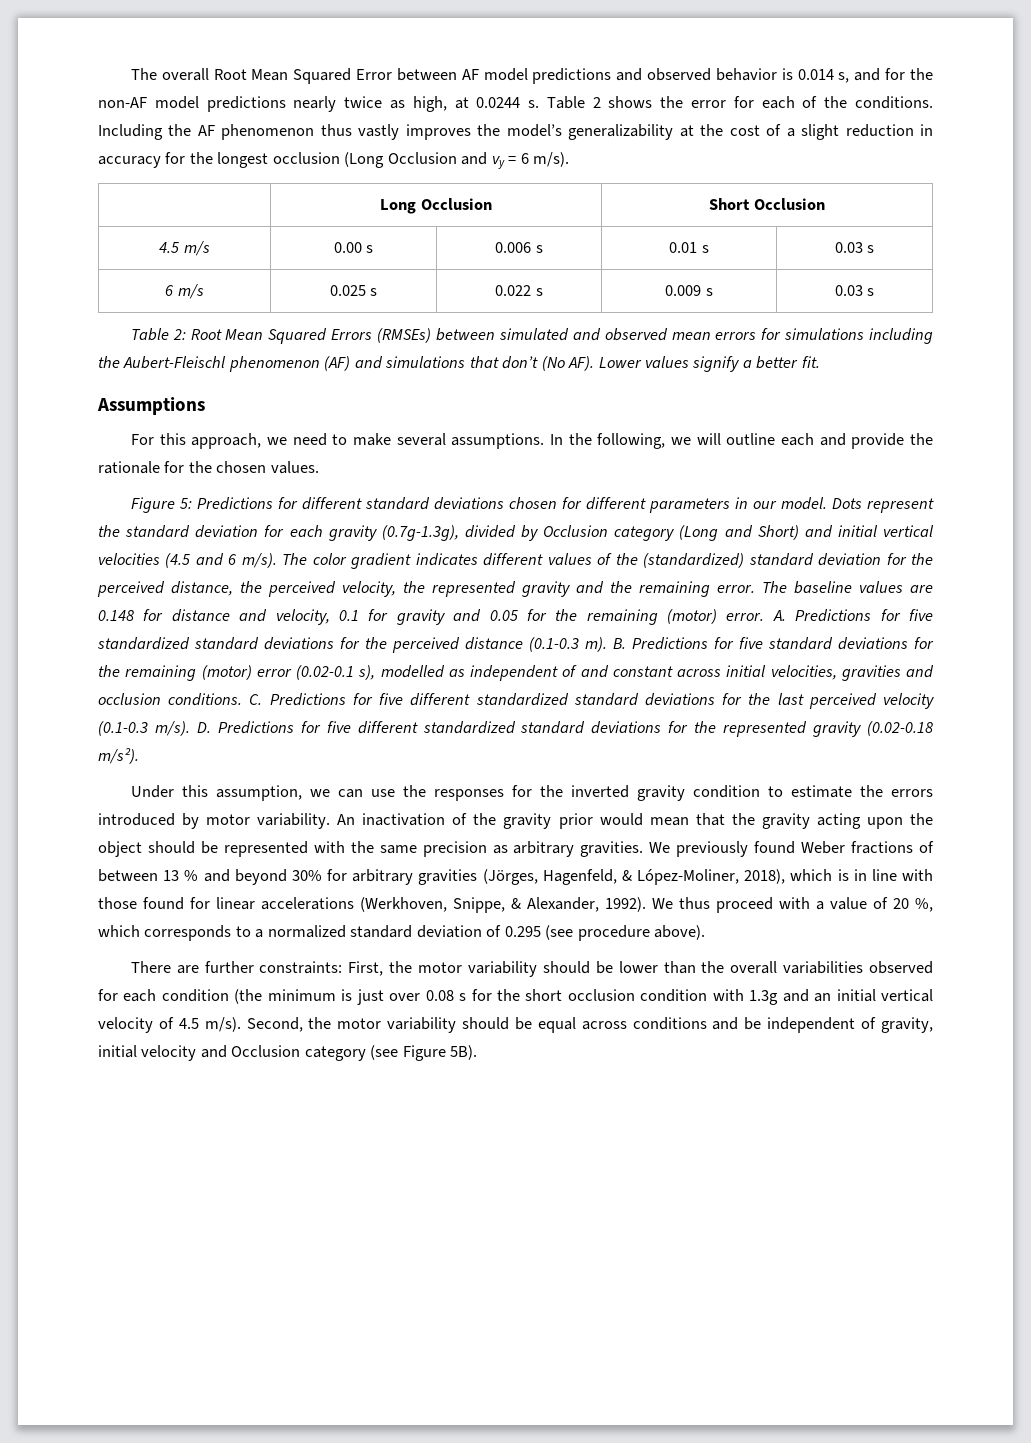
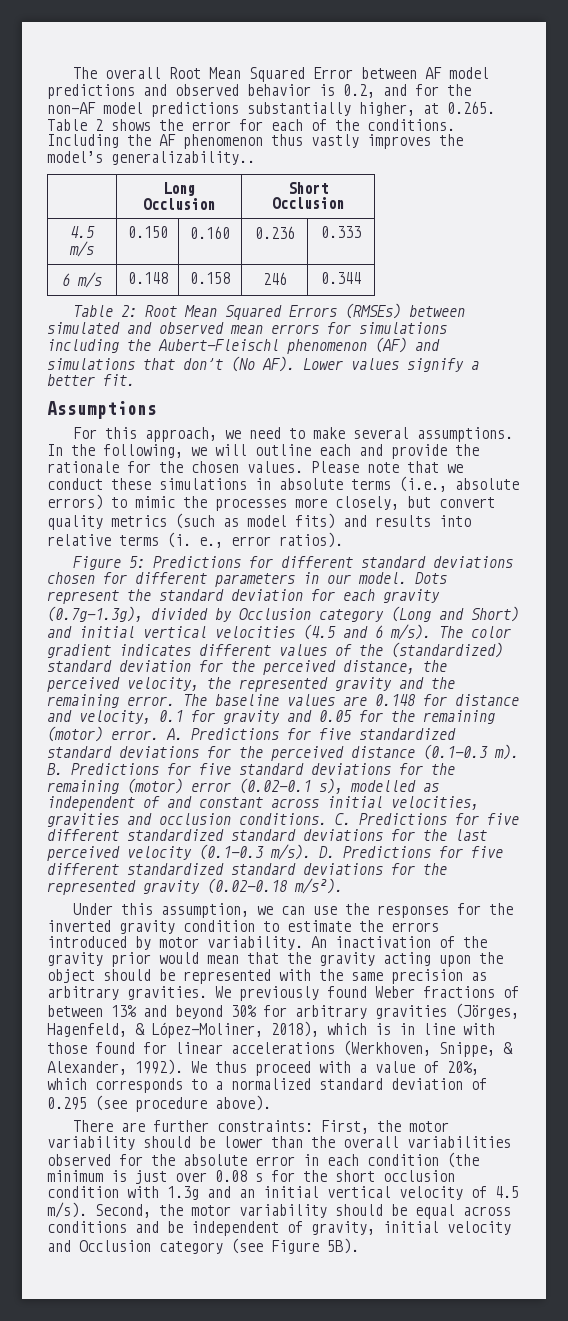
[797,69,850,83] 0.014 s, -> [343,84,375,98] 0.2,
[293,96,540,112] nearly twice as high, at 0.0244 s. -> [247,101,495,116] substantially higher, at 0.265.
[568,124,934,140] [98,152,570,169] generalizability at the cost of a slight reduction in accuracy for the longest occlusion (Long Occlusion and vy = 6 m/s). -> [111,151,255,165] generalizability..
[333,242,374,253] [495,242,543,253] [669,242,709,253] [834,242,875,253] [165,284,204,299] [329,285,378,296] [495,285,543,296] [665,285,713,296] [834,285,875,296] 0.00 s | 0.006 s | 0.01 s | 0.03 s // 6 m/s | 0.025 s | 0.022 s | 0.009 s | 0.03 s -> [127,226,168,238] [190,226,230,239] [254,226,295,239] [321,226,361,238] [62,272,102,288] [127,272,168,284] [190,272,230,284] [262,272,287,285] [321,272,361,284] 0.150 | 0.160 | 0.236 | 0.333 // 6 m/s | 0.148 | 0.158 | 246 | 0.344
(319, 467) none -> [311,461,463,473] [47,476,519,492] [47,494,495,511] [47,513,471,530] [47,532,343,548] Please note that we conduct these simulations in absolute terms (i.e., absolute errors) to mimic the processes more closely, but convert quality metrics (such as model fits) and results into relative terms (i. e., error ratios).
[163,870,199,881] 13 % -> [111,1005,137,1017] 13%
[893,898,933,912] 20 %, -> [447,1061,479,1075] 20%,
(118, 995) none -> [151,1154,319,1166] the absolute error in

